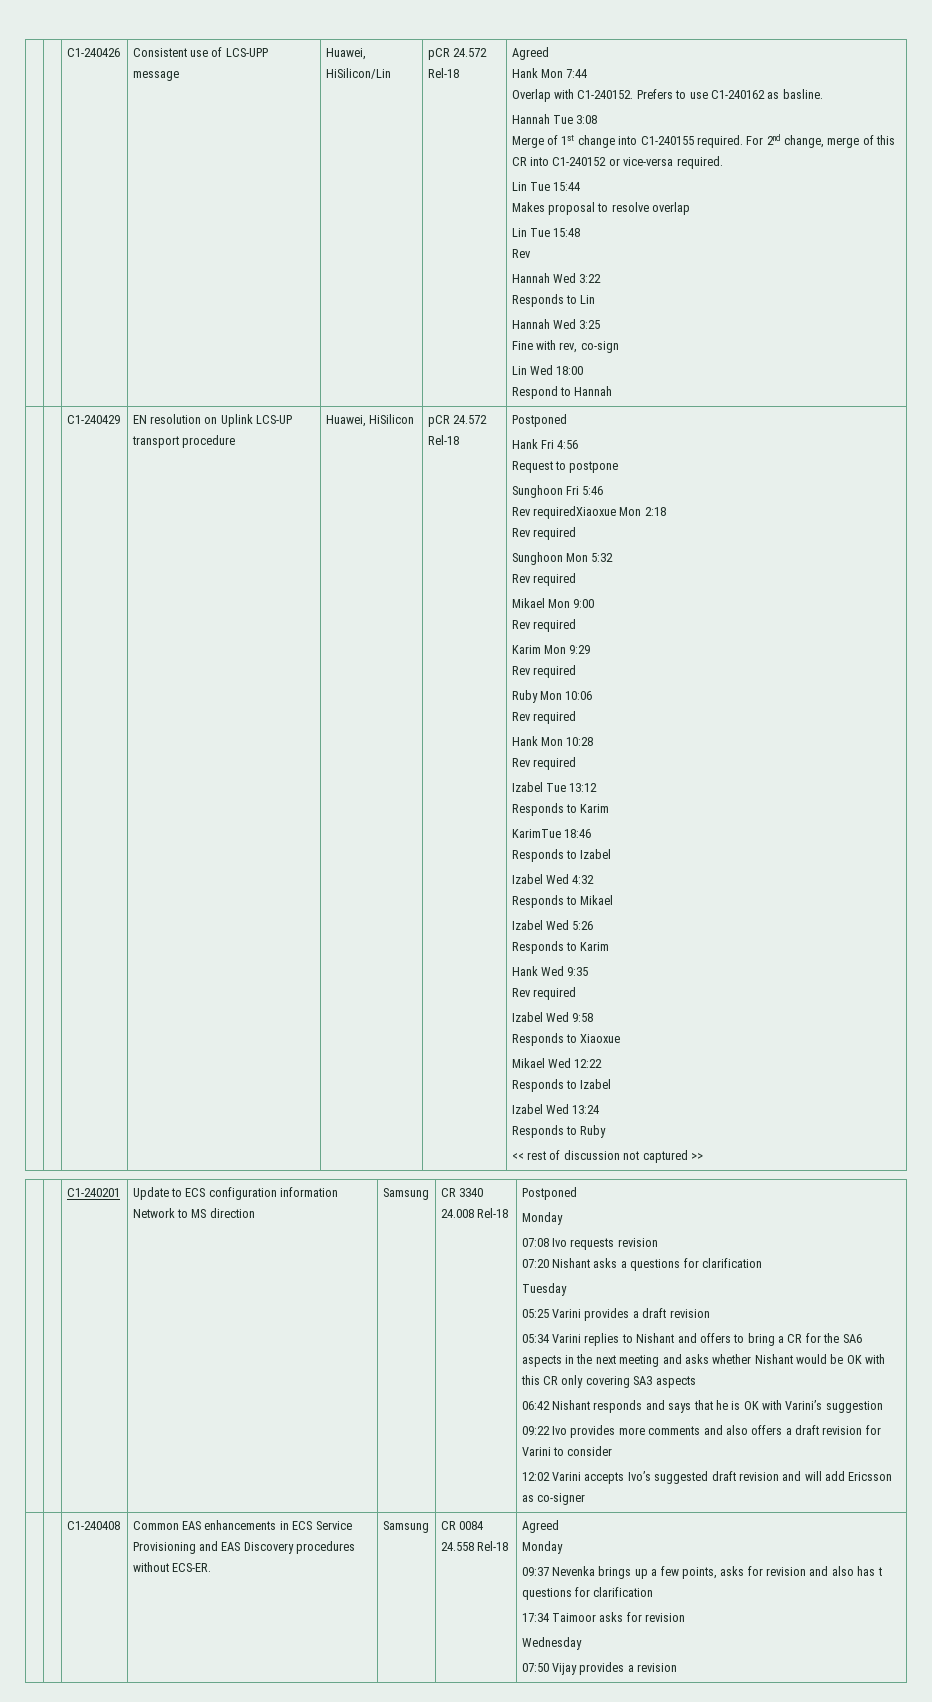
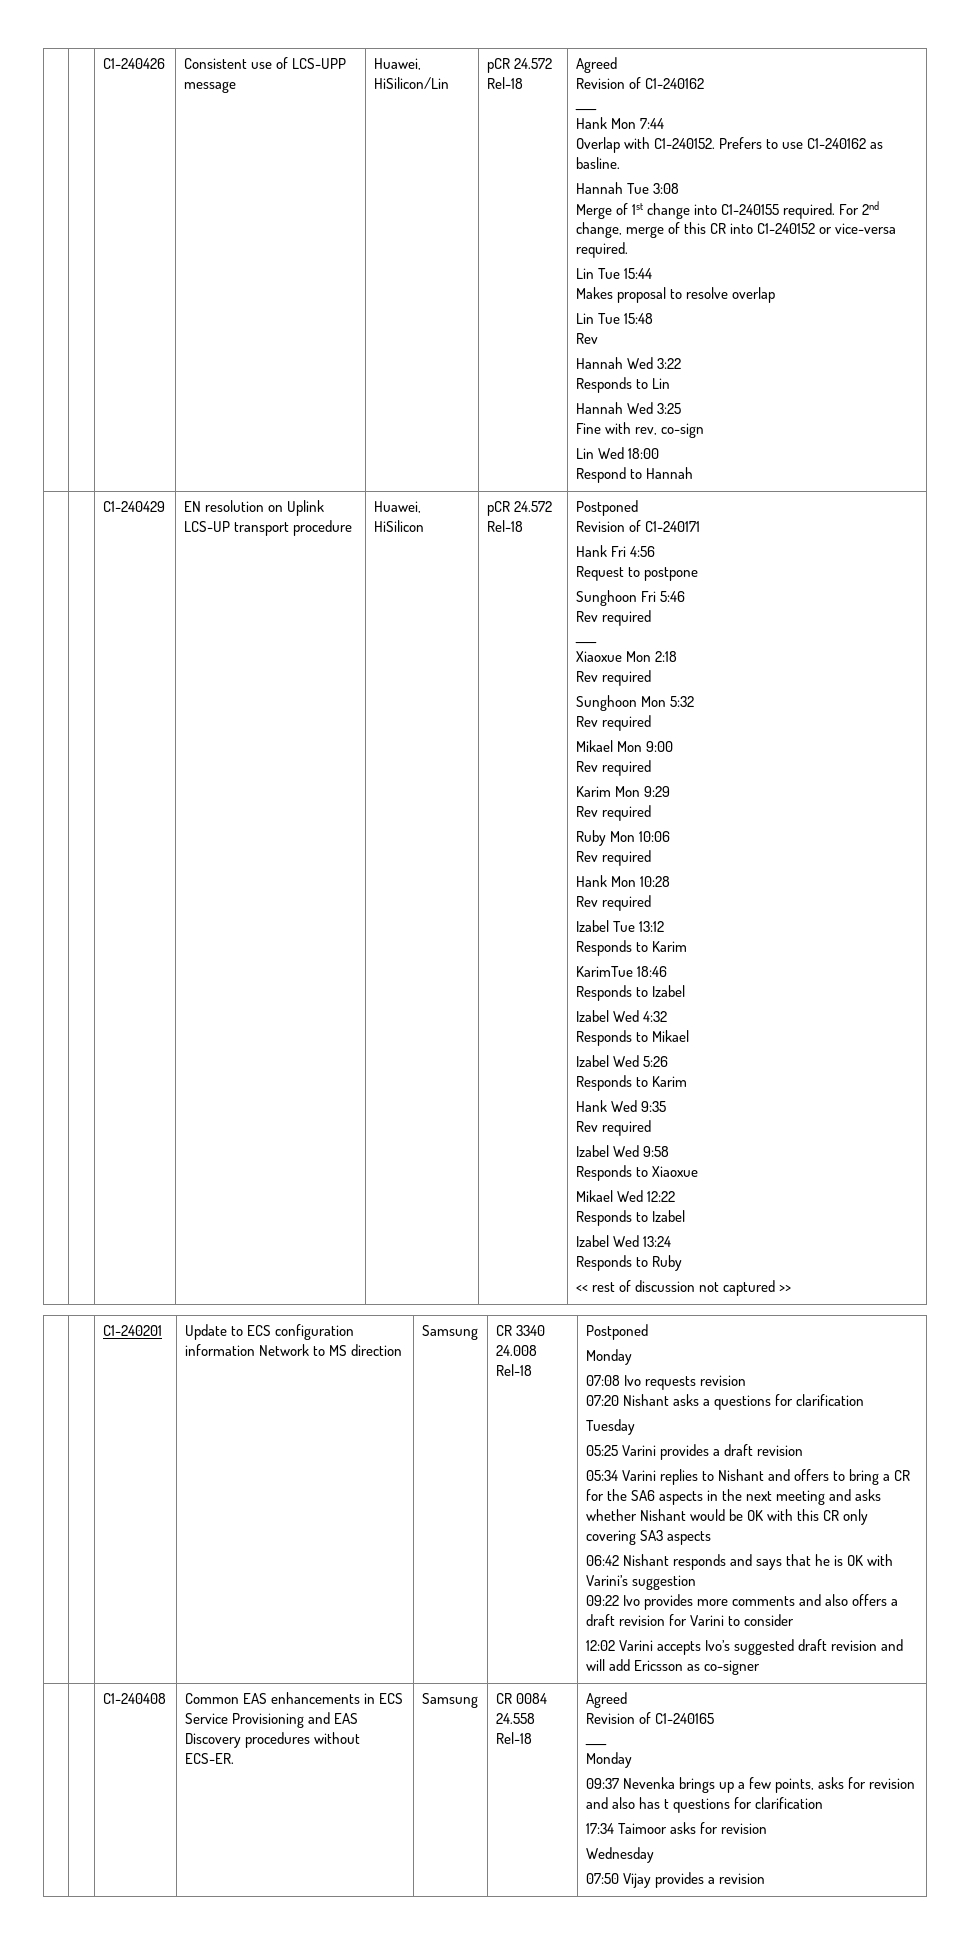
(549, 53) none -> [575,77,704,89] [574,109,597,111] // Revision of C1-240162 // ____
(567, 420) none -> [575,520,700,532] // Revision of C1-240171
[533,506,617,519] requiredXiaoxue -> [601,610,651,626] [574,642,597,644] [575,651,622,662] required // ____ // Xiaoxue
(559, 1526) none -> [585,1712,714,1724] [584,1744,607,1746] // Revision of C1-240165 // ____

